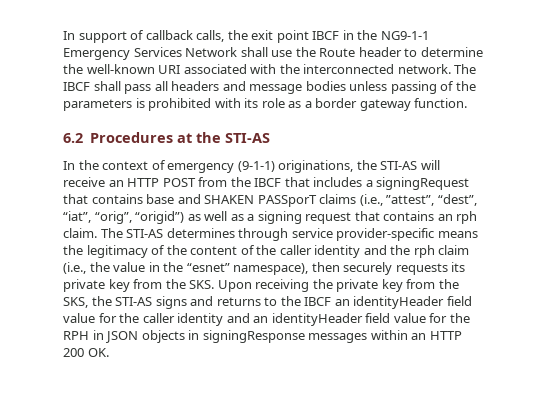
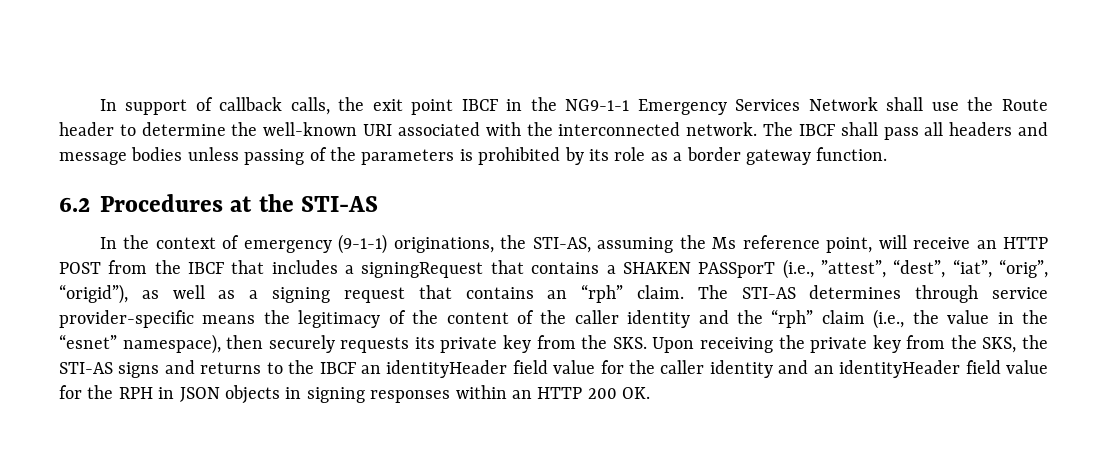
[214,98,241,108] with -> [564,147,584,165] by
[380,161,418,170] STI-AS -> [532,235,873,253] STI-AS, assuming the Ms reference point,
[146,194,201,204] base and -> [606,265,616,274] a
[319,194,357,204] claims -> (776, 270) none
[135,211,185,224] “origid”) -> [59,284,128,304] “origid”),
[456,211,478,224] rph -> [581,284,624,303] “rph”
[413,245,435,258] rph -> [771,309,814,328] “rph”
[202,330,368,343] signingResponse messages -> [306,387,451,403] signing responses

